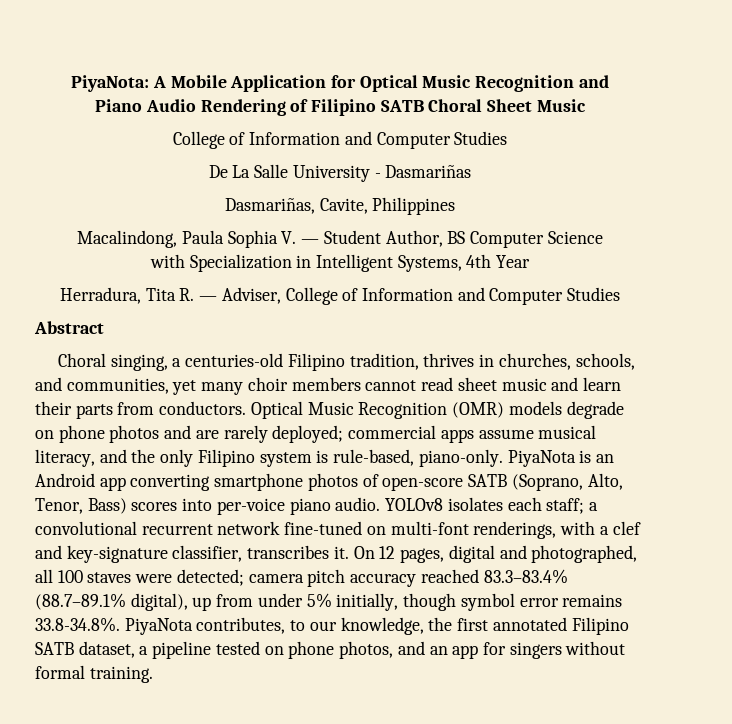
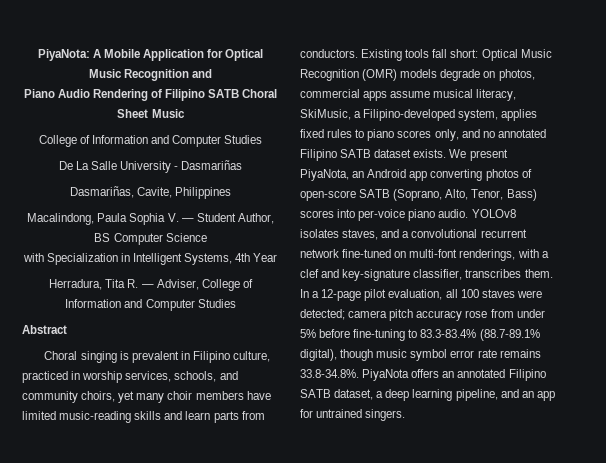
[110,353,635,371] [35,377,547,395] singing, a centuries-old Filipino tradition, thrives in churches, schools, and communities, yet many choir members cannot read sheet music -> [80,351,271,363] [22,371,238,383] [22,391,271,403] [22,411,162,423] singing is prevalent in Filipino culture, practiced in worship services, schools, and community choirs, yet many choir members have limited music-reading skills
[35,401,72,415] their -> (211, 415) none
(247, 408) none -> [361,49,479,61] Existing tools fall short:
[58,425,344,443] phone photos and are rarely deployed; -> [498,69,535,81] photos,
[99,449,592,467] and the only Filipino system is rule-based, piano-only. PiyaNota is -> [300,109,538,121] [300,129,546,141] [300,149,508,161] [300,169,349,181] SkiMusic, a Filipino-developed system, applies fixed rules to piano scores only, and no annotated Filipino SATB dataset exists. We present PiyaNota,
[214,473,304,491] smartphone -> (483, 175) none
[507,497,585,514] each staff; -> [342,229,400,240] staves, and
[333,545,638,563] it. On 12 pages, digital and photographed, -> [524,269,553,278] [300,289,443,301] them. In a 12-page pilot evaluation,
[420,569,568,584] [35,593,457,611] reached 83.3–83.4% (88.7–89.1% digital), up from under 5% initially, though -> [465,309,545,318] [300,329,540,341] [300,349,408,361] rose from under 5% before fine-tuning to 83.3-83.4% (88.7-89.1% digital), though music
(559, 602) none -> [477,349,497,358] rate
[196,617,489,635] contributes, to our knowledge, the first -> [411,369,455,378] offers an
[152,641,626,659] [35,665,153,683] pipeline tested on phone photos, and an app for singers without formal training. -> [385,389,555,401] [300,409,406,421] deep learning pipeline, and an app for untrained singers.

